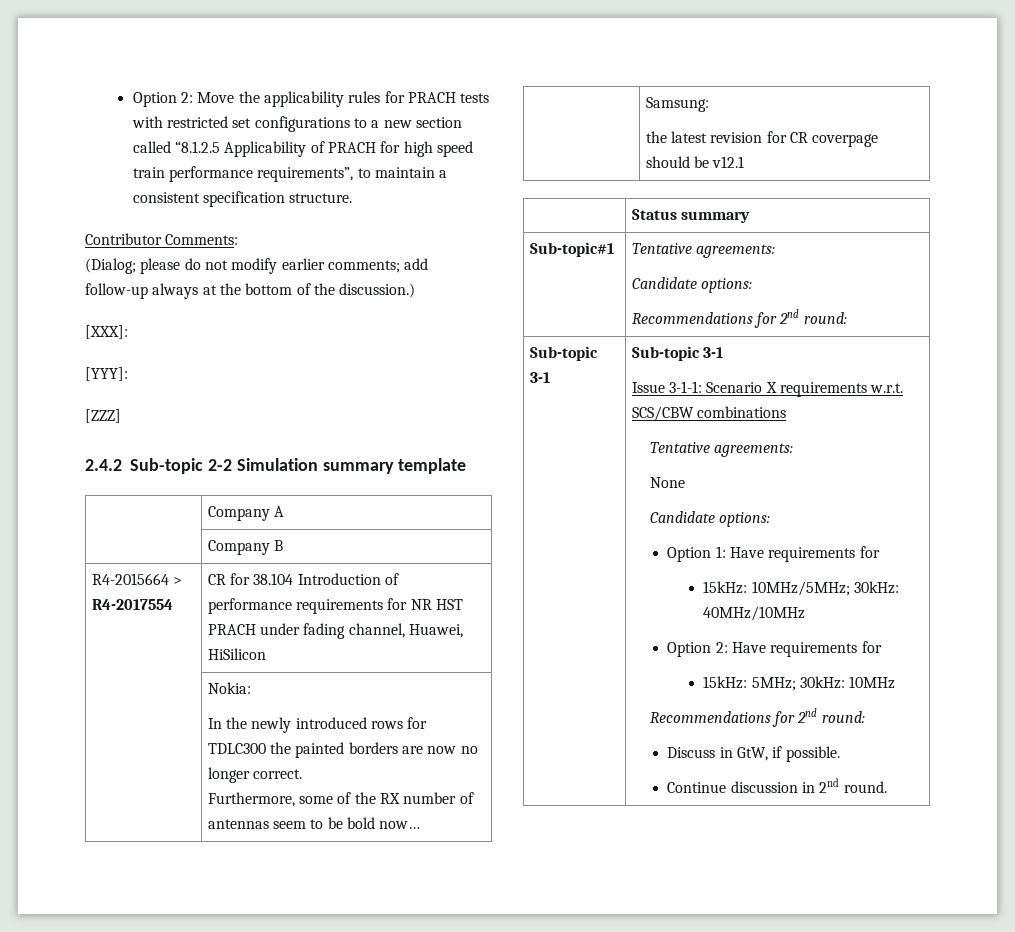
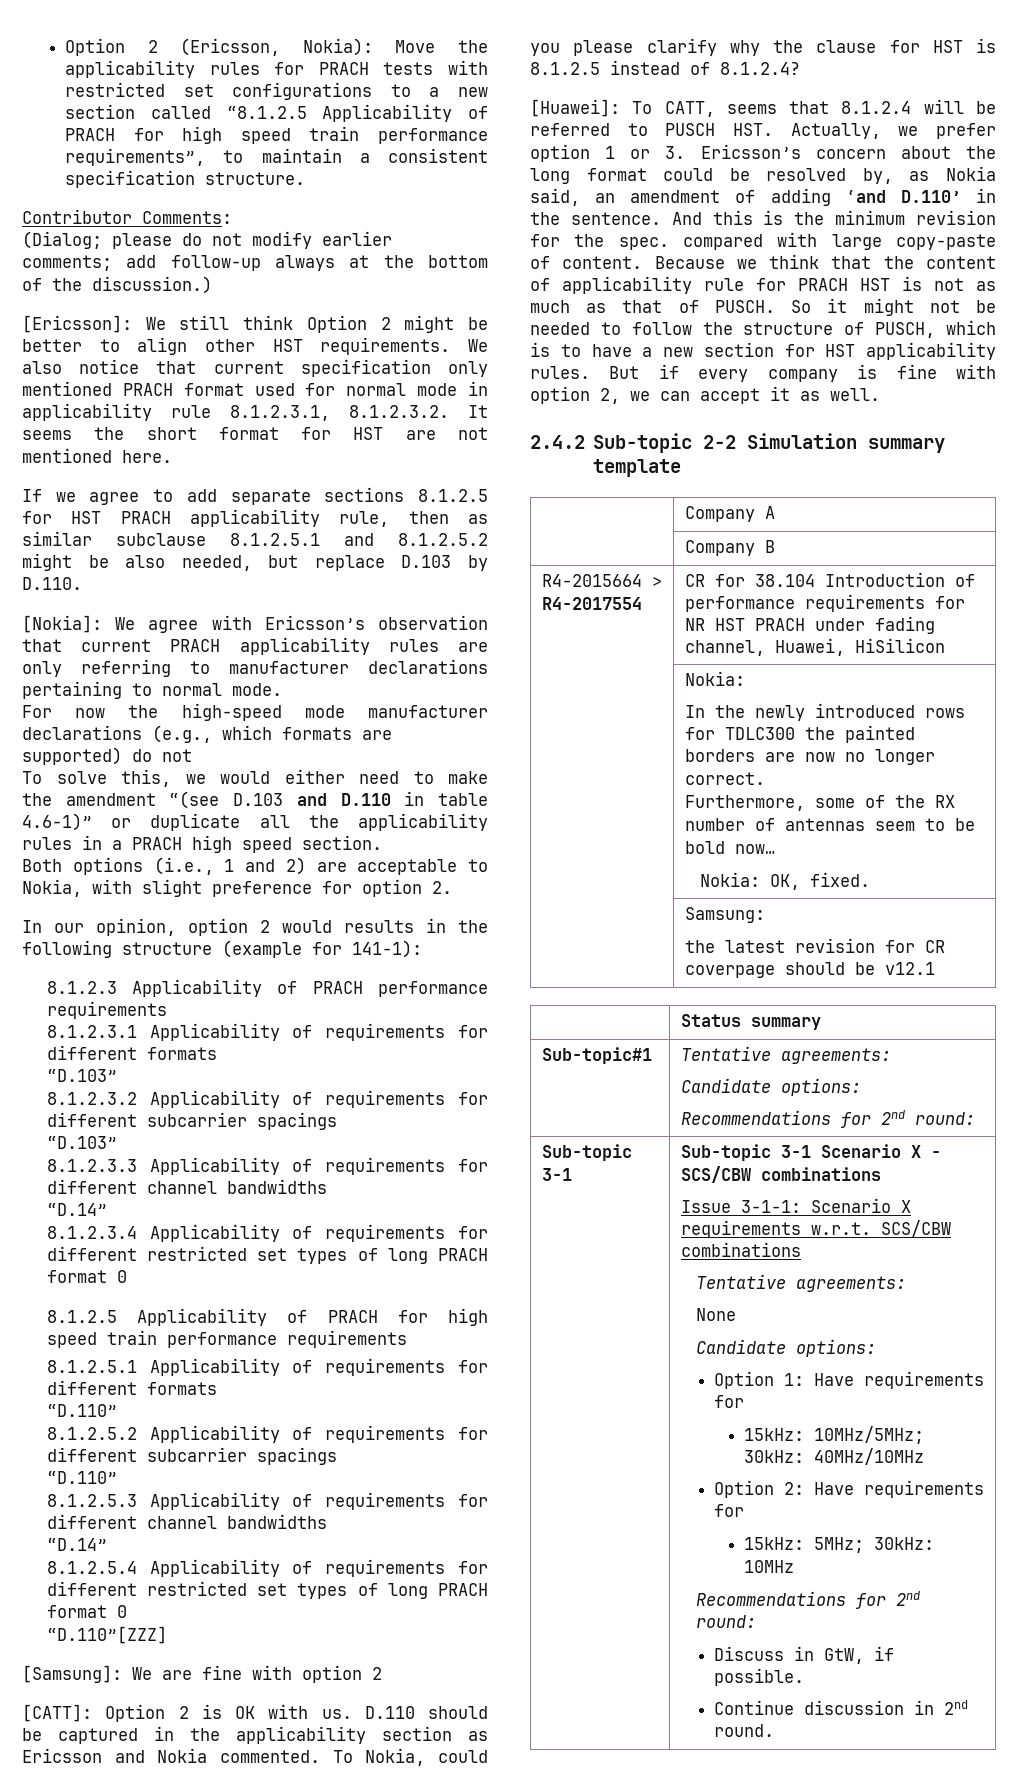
[132,92,193,107] Option 2: -> [65,38,373,56] Option 2 (Ericsson, Nokia):
[85,325,128,339] [85,367,128,381] [85,409,121,423] [XXX]: // [YYY]: // [ZZZ] -> [22,315,489,333] [22,337,488,355] [22,359,488,377] [22,381,488,396] [22,403,488,421] [22,427,488,440] [22,448,172,463] [22,487,488,505] [22,509,488,527] [22,531,488,546] [22,553,488,571] [22,577,82,590] [22,615,488,633] [22,637,488,655] [22,659,488,677] [22,681,282,699] [22,703,488,721] [22,725,392,743] [22,747,192,765] [22,769,488,787] [22,791,489,809] [22,813,488,831] [22,835,382,853] [22,857,488,875] [22,879,452,897] [22,918,488,936] [22,940,422,958] [46,979,488,997] [46,1001,167,1019] [46,1023,489,1041] [46,1045,217,1060] [46,1069,117,1082] [46,1090,489,1108] [46,1112,337,1130] [46,1136,117,1149] [46,1157,489,1175] [46,1179,327,1194] [46,1203,107,1216] [46,1224,489,1242] [46,1246,488,1264] [46,1270,127,1283] [46,1308,488,1326] [46,1330,407,1348] [46,1358,489,1376] [46,1380,217,1395] [46,1404,117,1417] [46,1425,489,1443] [46,1447,337,1465] [46,1471,117,1484] [46,1492,489,1510] [46,1514,327,1529] [46,1538,107,1551] [46,1559,489,1577] [46,1581,488,1599] [46,1605,127,1618] [46,1626,167,1644] [22,1665,382,1683] [22,1704,488,1722] [22,1726,488,1744] [22,1748,489,1766] [530,38,996,56] [530,60,800,75] [530,99,996,117] [530,123,996,139] [530,144,996,162] [530,166,996,184] [530,188,996,206] [530,210,996,225] [530,232,996,250] [530,254,996,269] [530,276,996,294] [530,298,996,316] [530,320,996,338] [530,342,996,360] [530,364,996,382] [530,386,880,404] [Ericsson]: We still think Option 2 might be better to align other HST requirements. We also notice that current specification only mentioned PRACH format used for normal mode in applicability rule 8.1.2.3.1, 8.1.2.3.2. It seems the short format for HST are not mentioned here. // If we agree to add separate sections 8.1.2.5 for HST PRACH applicability rule, then as similar subclause 8.1.2.5.1 and 8.1.2.5.2 might be also needed, but replace D.103 by D.110. // [Nokia]: We agree with Ericsson’s observation that current PRACH applicability rules are only referring to manufacturer declarations pertaining to normal mode. // For now the high-speed mode manufacturer declarations (e.g., which formats are supported) do not // To solve this, we would either need to make the amendment “(see D.103 and D.110 in table 4.6-1)” or duplicate all the applicability rules in a PRACH high speed section. // Both options (i.e., 1 and 2) are acceptable to Nokia, with slight preference for option 2. // In our opinion, option 2 would results in the following structure (example for 141-1): // 8.1.2.3 Applicability of PRACH performance requirements // 8.1.2.3.1 Applicability of requirements for different formats // “D.103” // 8.1.2.3.2 Applicability of requirements for different subcarrier spacings // “D.103” // 8.1.2.3.3 Applicability of requirements for different channel bandwidths // “D.14” // 8.1.2.3.4 Applicability of requirements for different restricted set types of long PRACH format 0 // 8.1.2.5 Applicability of PRACH for high speed train performance requirements // 8.1.2.5.1 Applicability of requirements for different formats // “D.110” // 8.1.2.5.2 Applicability of requirements for different subcarrier spacings // “D.110” // 8.1.2.5.3 Applicability of requirements for different channel bandwidths // “D.14” // 8.1.2.5.4 Applicability of requirements for different restricted set types of long PRACH format 0 // “D.110”[ZZZ] // [Samsung]: We are fine with option 2 // [CATT]: Option 2 is OK with us. D.110 should be captured in the applicability section as Ericsson and Nokia commented. To Nokia, could you please clarify why the clause for HST is 8.1.2.5 instead of 8.1.2.4? // [Huawei]: To CATT, seems that 8.1.2.4 will be referred to PUSCH HST. Actually, we prefer option 1 or 3. Ericsson’s concern about the long format could be resolved by, as Nokia said, an amendment of adding ‘and D.110’ in the sentence. And this is the minimum revision for the spec. compared with large copy-paste of content. Because we think that the content of applicability rule for PRACH HST is not as much as that of PUSCH. So it might not be needed to follow the structure of PUSCH, which is to have a new section for HST applicability rules. But if every company is fine with option 2, we can accept it as well.
(421, 825) none -> [699,872,870,890] // Nokia: OK, fixed.
(724, 352) none -> [820,1144,941,1158] [680,1166,881,1183] Scenario X - SCS/CBW combinations

